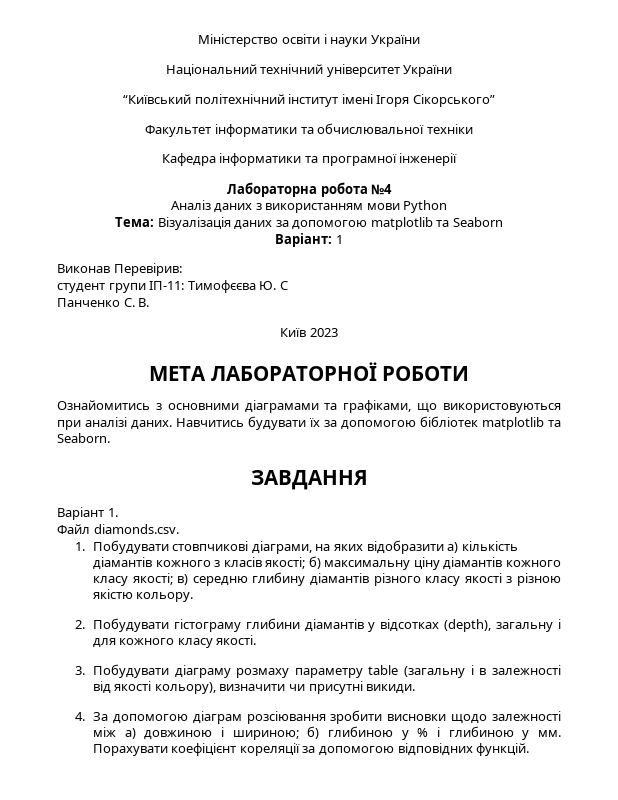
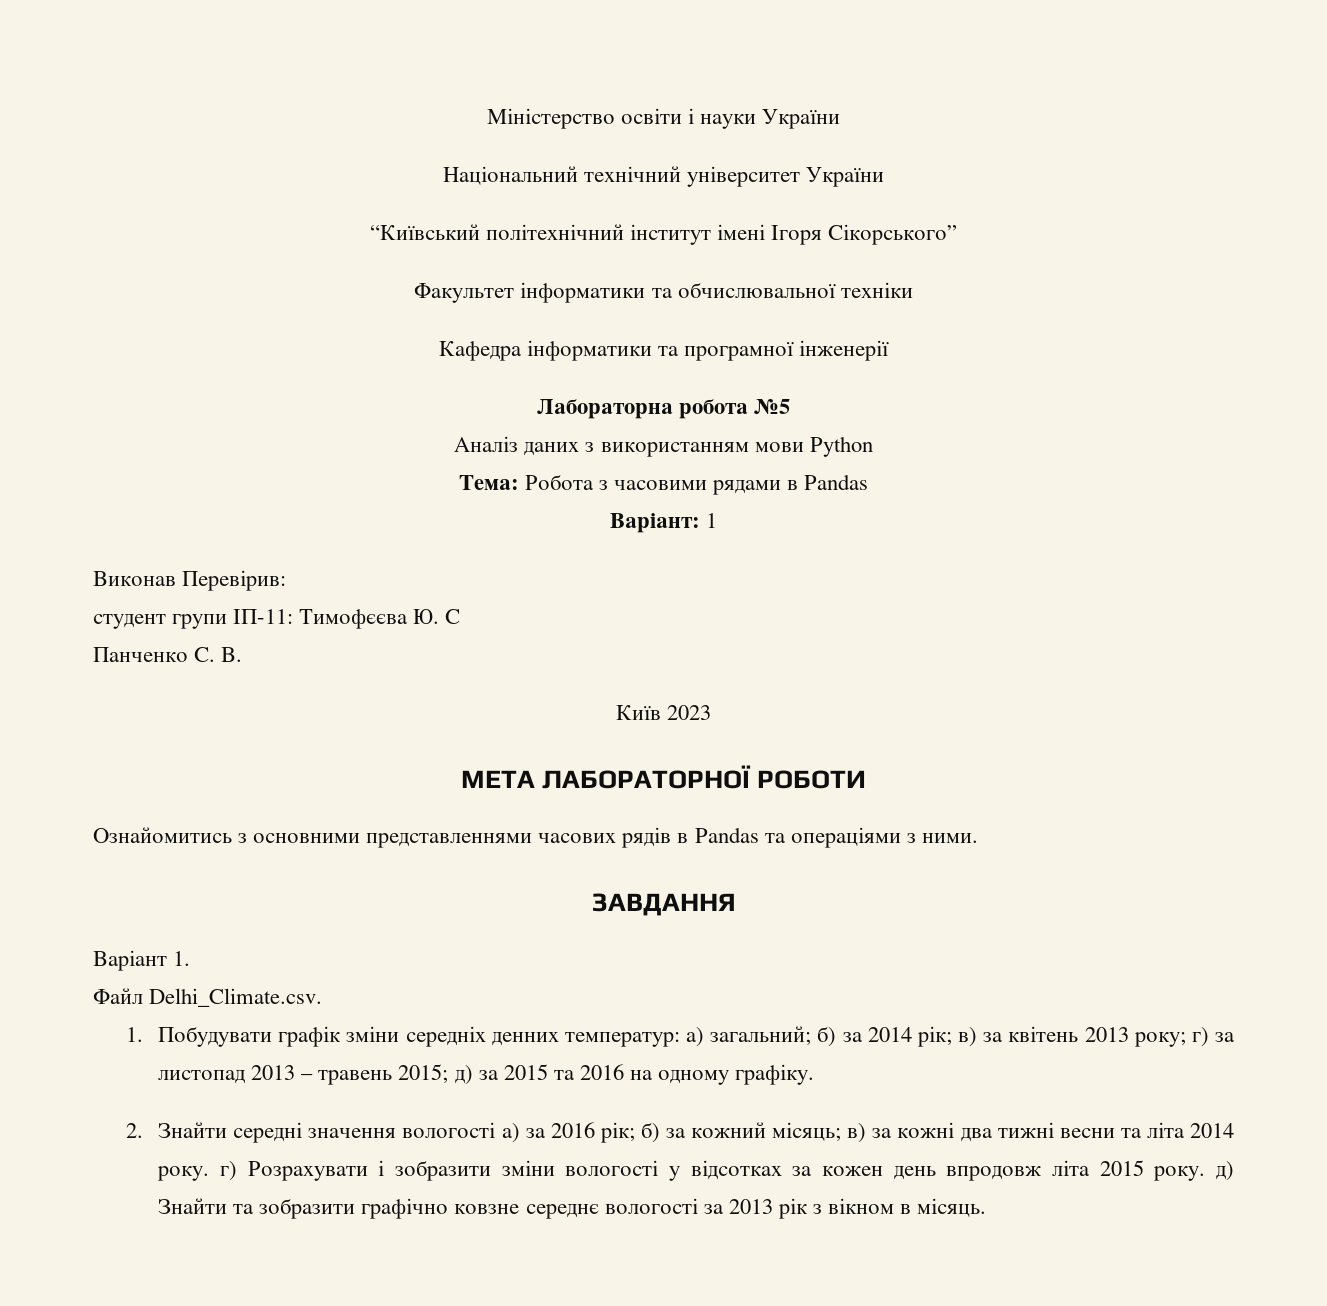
[371,184,393,195] №4 -> [754,399,791,414] №5
[157,217,503,230] Візуалізація даних за допомогою matplotlib та Seaborn -> [524,474,869,495] Робота з часовими рядами в Pandas
[244,400,561,413] [57,416,561,430] [57,433,110,443] діаграмами та графіками, що використовуються при аналізі даних. Навчитись будувати їх за допомогою бібліотек matplotlib та Seaborn. -> [366,827,978,848] представленнями часових рядів в Pandas та операціями з ними.
[93,524,179,534] diamonds.csv. -> [149,988,323,1007] Delhi_Climate.csv.
[172,540,518,554] [92,556,561,570] [92,572,561,586] [92,589,194,602] [74,618,562,632] [92,635,257,648] [74,664,562,678] [92,681,416,694] [74,710,561,724] [92,726,562,740] [92,743,530,756] стовпчикові діаграми, на яких відобразити а) кількість діамантів кожного з класів якості; б) максимальну ціну діамантів кожного класу якості; в) середню глибину діамантів різного класу якості з різною якістю кольору. // 2. Побудувати гістограму глибини діамантів у відсотках (depth), загальну і для кожного класу якості. // 3. Побудувати діаграму розмаху параметру table (загальну і в залежності від якості кольору), визначити чи присутні викиди. // 4. За допомогою діаграм розсіювання зробити висновки щодо залежності між а) довжиною і шириною; б) глибиною у % і глибиною у мм. Порахувати коефіцієнт кореляції за допомогою відповідних функцій. -> [278,1026,1236,1047] [158,1064,815,1085] [125,1122,1235,1143] [157,1160,1234,1181] [158,1198,987,1219] графік зміни середніх денних температур: а) загальний; б) за 2014 рік; в) за квітень 2013 року; г) за листопад 2013 – травень 2015; д) за 2015 та 2016 на одному графіку. // 2. Знайти середні значення вологості а) за 2016 рік; б) за кожний місяць; в) за кожні два тижні весни та літа 2014 року. г) Розрахувати і зобразити зміни вологості у відсотках за кожен день впродовж літа 2015 року. д) Знайти та зобразити графічно ковзне середнє вологості за 2013 рік з вікном в місяць.

